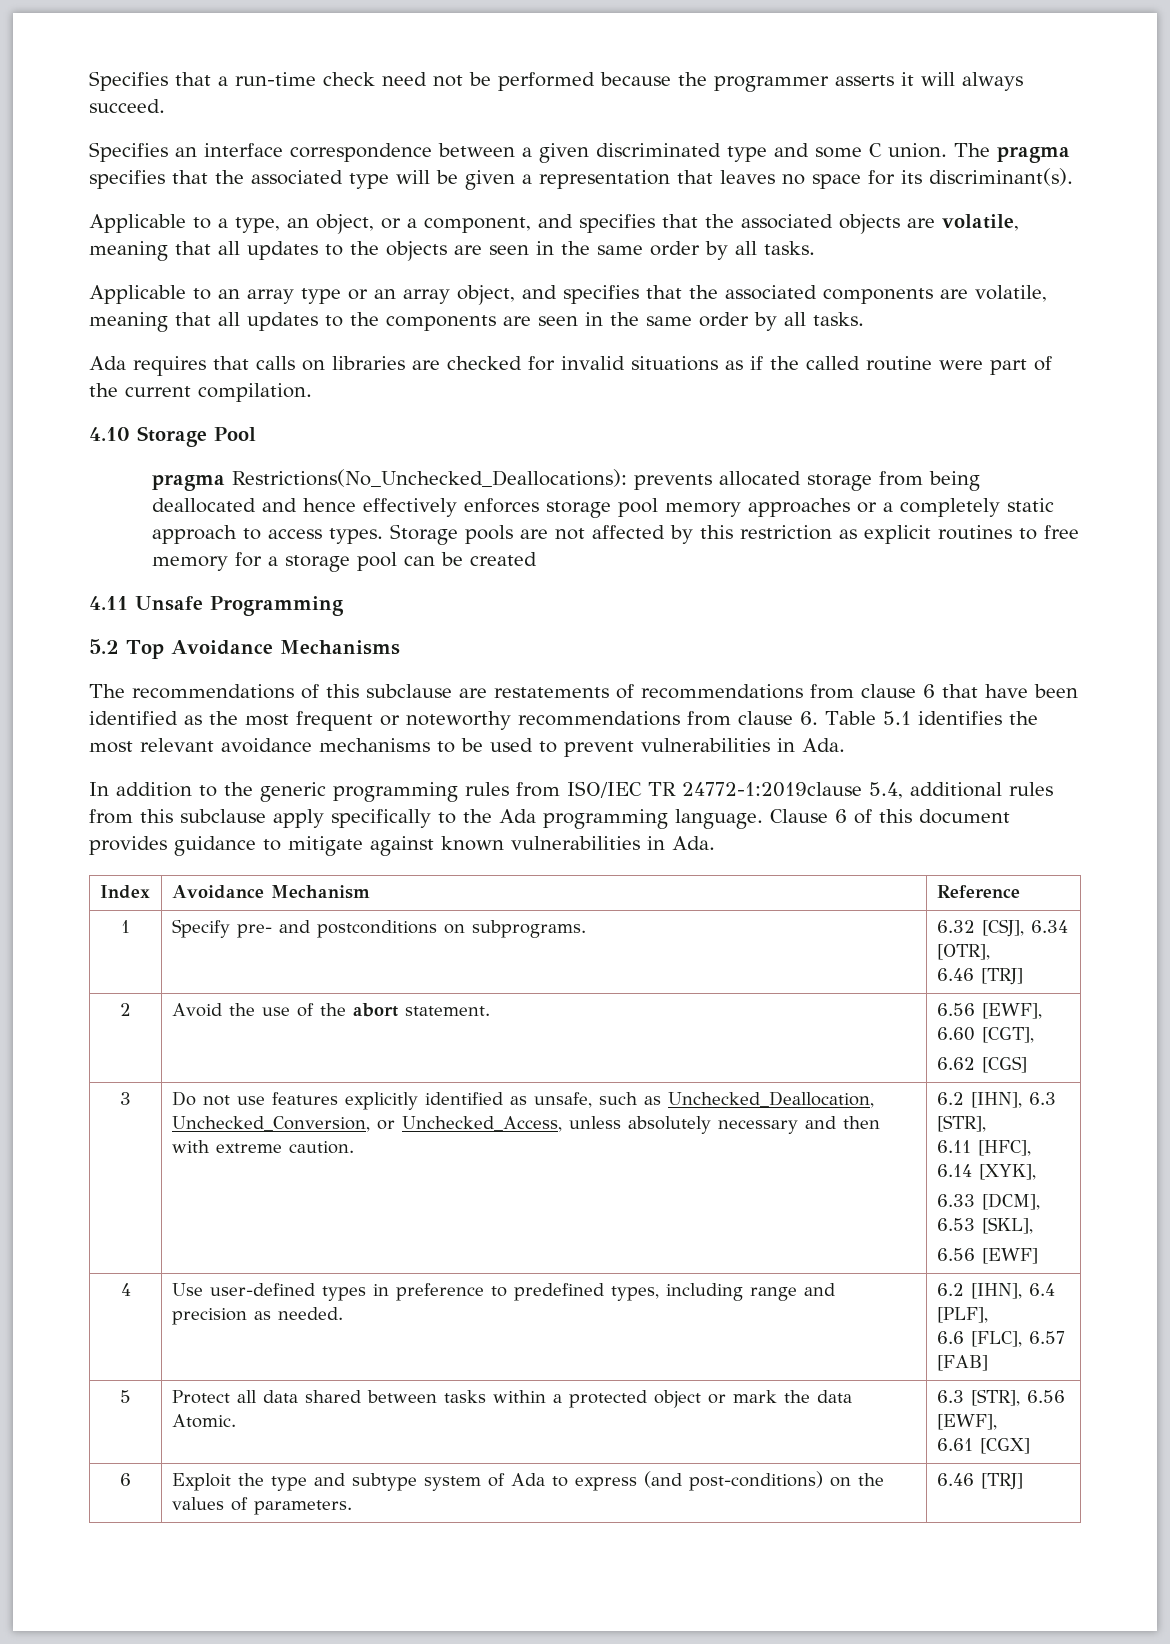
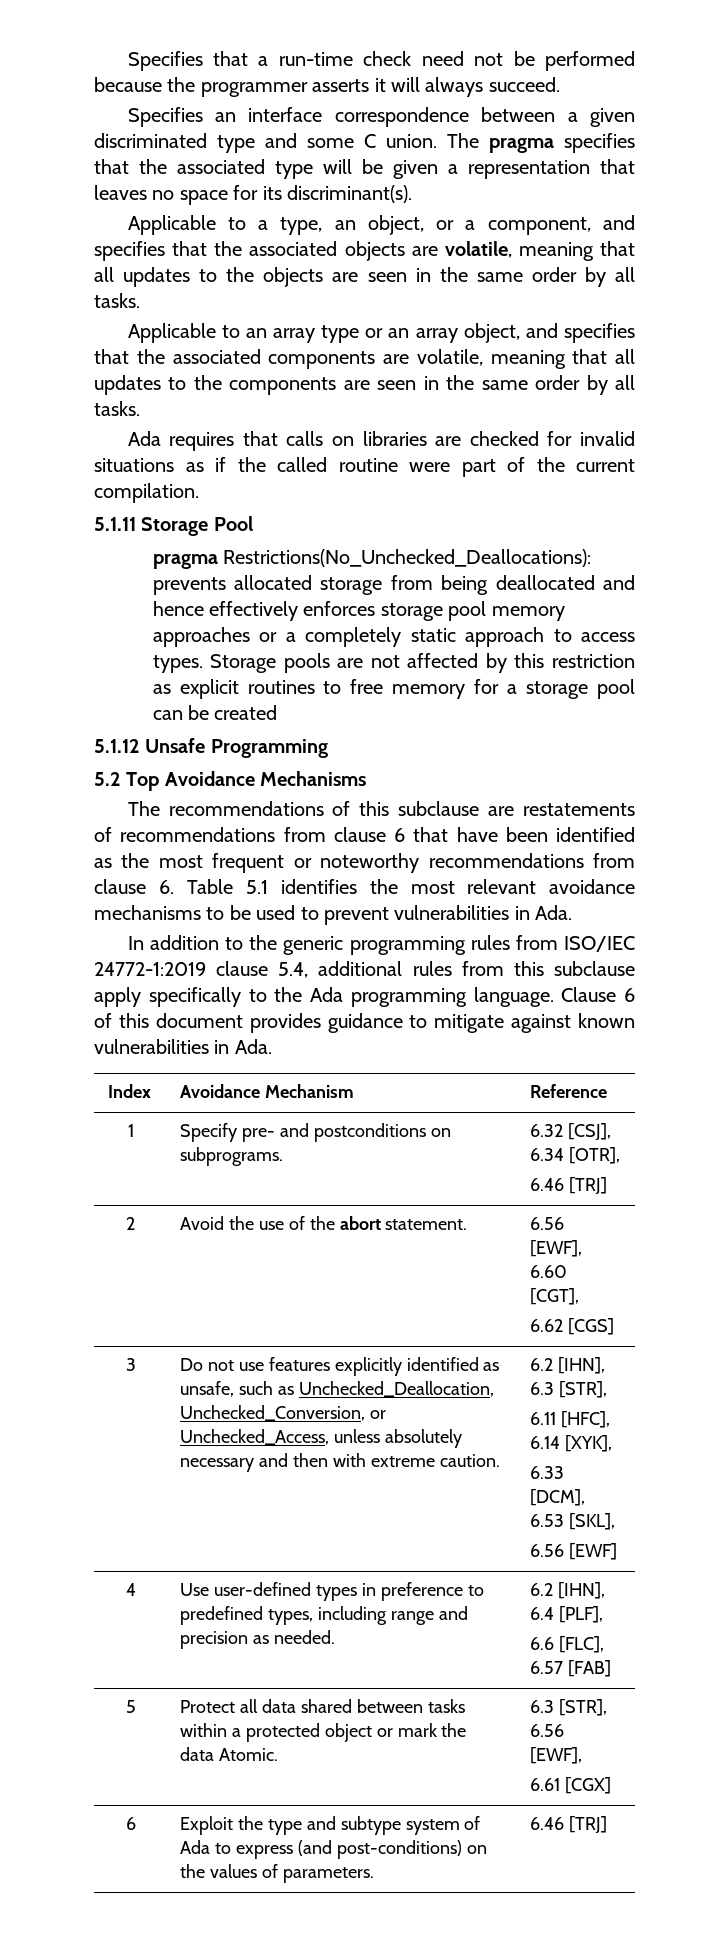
[89,427,130,441] 4.10 -> [94,517,136,531] 5.1.11
[89,596,128,610] 4.11 -> [94,739,140,753] 5.1.12
[648,782,862,797] TR 24772-1:2019clause -> [94,961,269,976] 24772-1:2019 clause

